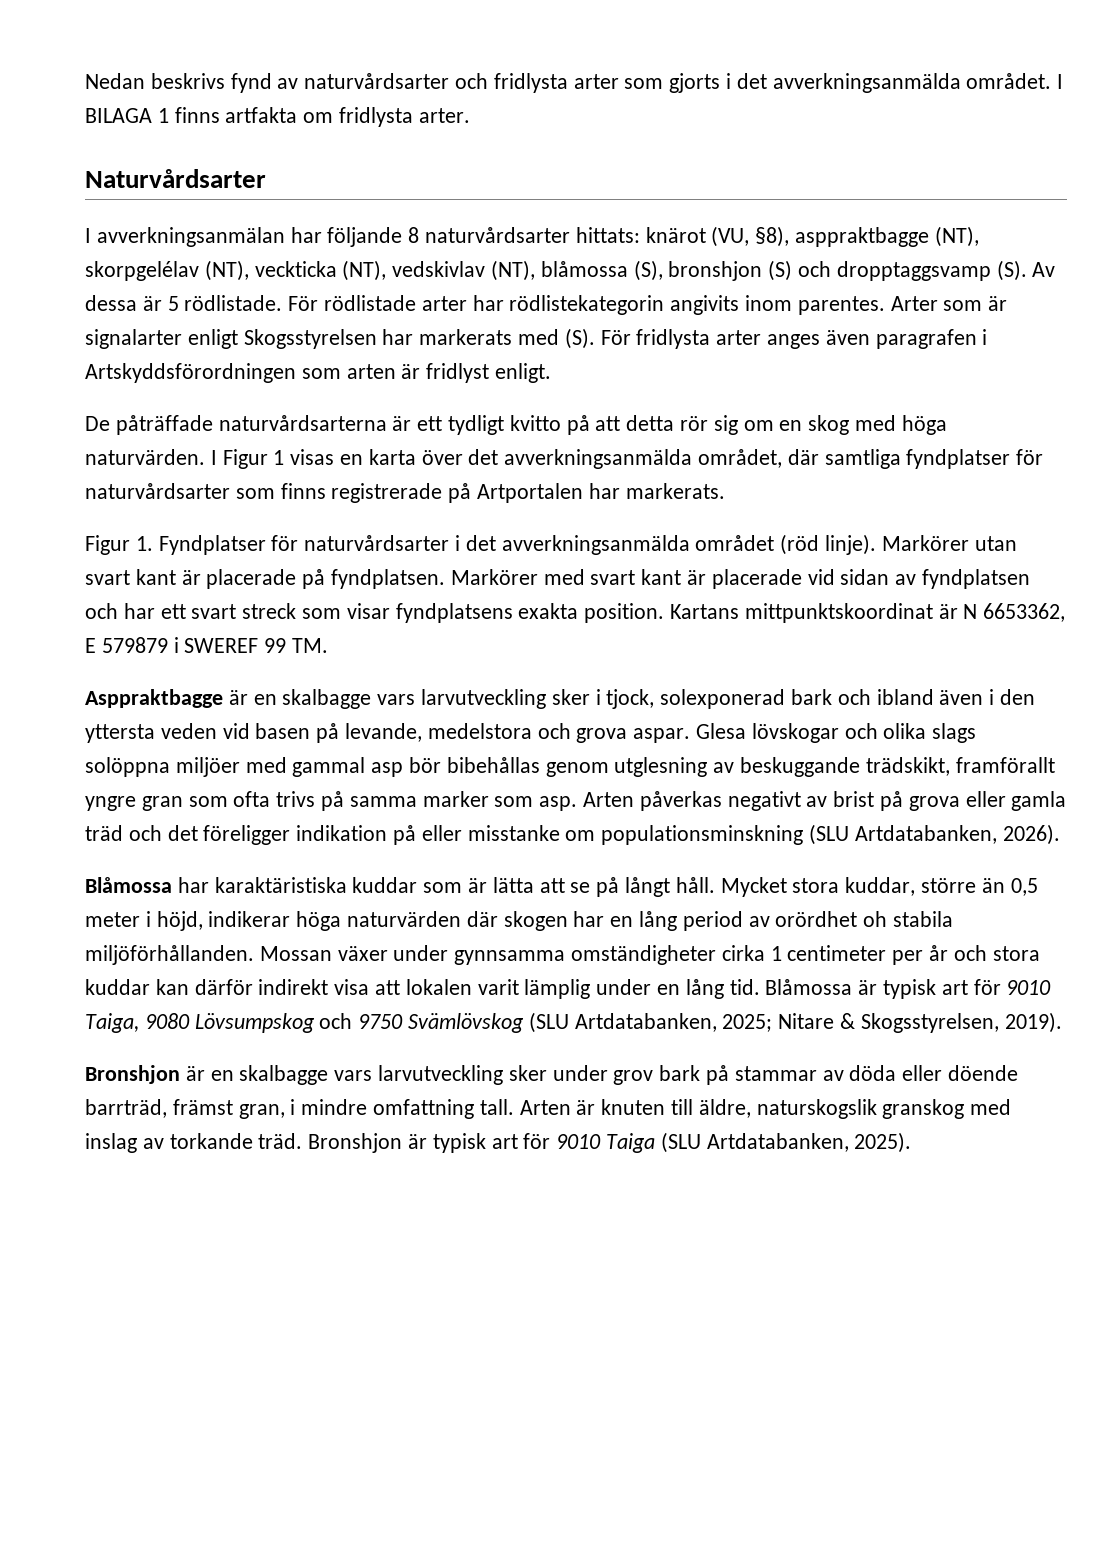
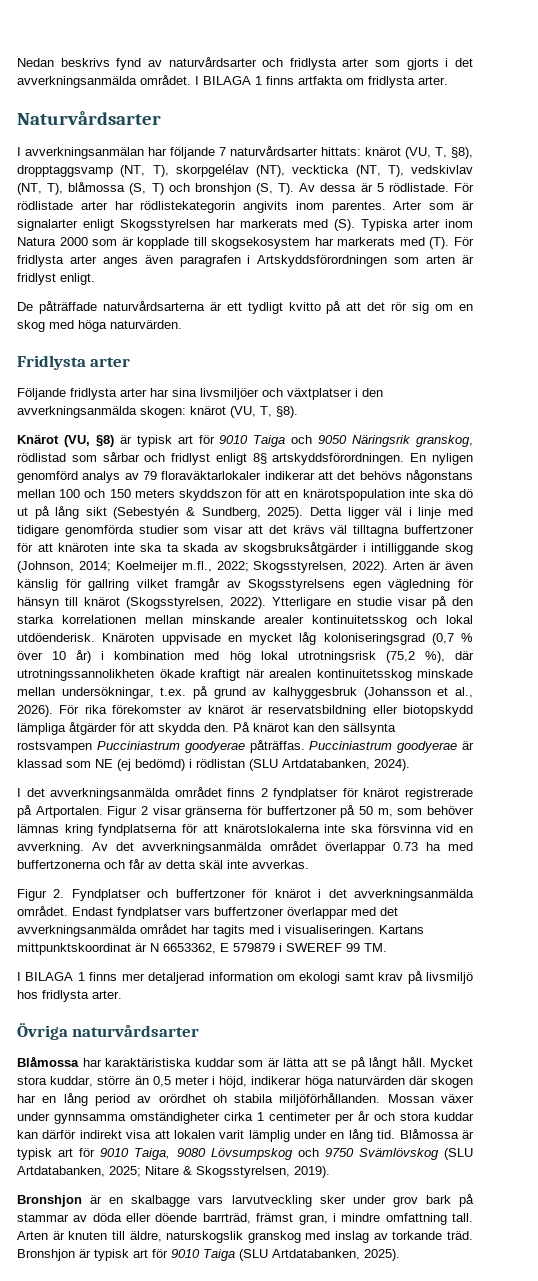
[408,227,420,243] 8 -> [219,147,226,156] 7
[755,226,979,247] [85,260,1027,281] §8), asppraktbagge (NT), skorpgelélav (NT), veckticka (NT), vedskivlav (NT), blåmossa (S), bronshjon (S) och dropptaggsvamp (S). -> [435,147,473,159] [17,164,473,177] [17,182,295,195] T, §8), dropptaggsvamp (NT, T), skorpgelélav (NT), veckticka (NT, T), vedskivlav (NT, T), blåmossa (S, T) och bronshjon (S, T).
(595, 338) none -> [361,219,474,231] [17,237,450,249] Typiska arter inom Natura 2000 som är kopplade till skogsekosystem har markerats med (T).
[626,415,675,431] detta -> [367,302,386,311] det
[210,449,1044,469] [85,483,725,503] [85,534,1017,555] [85,569,1031,589] [85,603,665,623] I Figur 1 visas en karta över det avverkningsanmälda området, där samtliga fyndplatser för naturvårdsarter som finns registrerade på Artportalen har markerats. // Figur 1. Fyndplatser för naturvårdsarter i det avverkningsanmälda området (röd linje). Markörer utan svart kant är placerade på fyndplatsen. Markörer med svart kant är placerade vid sidan av fyndplatsen och har ett svart streck som visar fyndplatsens exakta position. -> [17,355,131,370] [17,388,383,400] [17,406,298,418] [17,434,474,447] [17,452,473,465] [17,470,473,483] [17,489,474,501] [17,506,474,519] [17,525,475,537] [17,542,473,555] [17,561,474,573] [17,578,474,591] [17,596,473,609] [17,615,473,627] [17,632,473,645] [17,650,474,663] [17,669,473,681] [17,686,473,699] [17,705,474,717] [17,722,396,735] [17,740,474,753] [17,759,410,771] [17,787,473,800] [17,805,475,818] [17,824,473,836] [17,841,473,854] [17,859,309,869] [17,889,475,901] [17,906,398,919] [17,924,375,937] // Fridlysta arter // Följande fridlysta arter har sina livsmiljöer och växtplatser i den avverkningsanmälda skogen: knärot (VU, T, §8). // Knärot (VU, §8) är typisk art för 9010 Taiga och 9050 Näringsrik granskog, rödlistad som sårbar och fridlyst enligt 8§ artskyddsförordningen. En nyligen genomförd analys av 79 floraväktarlokaler indikerar att det behövs någonstans mellan 100 och 150 meters skyddszon för att en knärotspopulation inte ska dö ut på lång sikt (Sebestyén & Sundberg, 2025). Detta ligger väl i linje med tidigare genomförda studier som visar att det krävs väl tilltagna buffertzoner för att knäroten inte ska ta skada av skogsbruksåtgärder i intilliggande skog (Johnson, 2014; Koelmeijer m.fl., 2022; Skogsstyrelsen, 2022). Arten är även känslig för gallring vilket framgår av Skogsstyrelsens egen vägledning för hänsyn till knärot (Skogsstyrelsen, 2022). Ytterligare en studie visar på den starka korrelationen mellan minskande arealer kontinuitetsskog och lokal utdöenderisk. Knäroten uppvisade en mycket låg koloniseringsgrad (0,7 % över 10 år) i kombination med hög lokal utrotningsrisk (75,2 %), där utrotningssannolikheten ökade kraftigt när arealen kontinuitetsskog minskade mellan undersökningar, t.ex. på grund av kalhyggesbruk (Johansson et al., 2026). För rika förekomster av knärot är reservatsbildning eller biotopskydd lämpliga åtgärder för att skydda den. På knärot kan den sällsynta rostsvampen Pucciniastrum goodyerae påträffas. Pucciniastrum goodyerae är klassad som NE (ej bedömd) i rödlistan (SLU Artdatabanken, 2024). // I det avverkningsanmälda området finns 2 fyndplatser för knärot registrerade på Artportalen. Figur 2 visar gränserna för buffertzoner på 50 m, som behöver lämnas kring fyndplatserna för att knärotslokalerna inte ska försvinna vid en avverkning. Av det avverkningsanmälda området överlappar 0.73 ha med buffertzonerna och får av detta skäl inte avverkas. // Figur 2. Fyndplatser och buffertzoner för knärot i det avverkningsanmälda området. Endast fyndplatser vars buffertzoner överlappar med det avverkningsanmälda området har tagits med i visualiseringen.
[85,689,1036,709] [85,723,977,743] [85,757,1055,777] [85,791,1067,811] [85,824,1060,845] Asppraktbagge är en skalbagge vars larvutveckling sker i tjock, solexponerad bark och ibland även i den yttersta veden vid basen på levande, medelstora och grova aspar. Glesa lövskogar och olika slags solöppna miljöer med gammal asp bör bibehållas genom utglesning av beskuggande trädskikt, framförallt yngre gran som ofta trivs på samma marker som asp. Arten påverkas negativt av brist på grova eller gamla träd och det föreligger indikation på eller misstanke om populationsminskning (SLU Artdatabanken, 2026). -> [17,971,474,984] [17,990,122,1002] [17,1023,200,1040] I BILAGA 1 finns mer detaljerad information om ekologi samt krav på livsmiljö hos fridlysta arter. // Övriga naturvårdsarter

